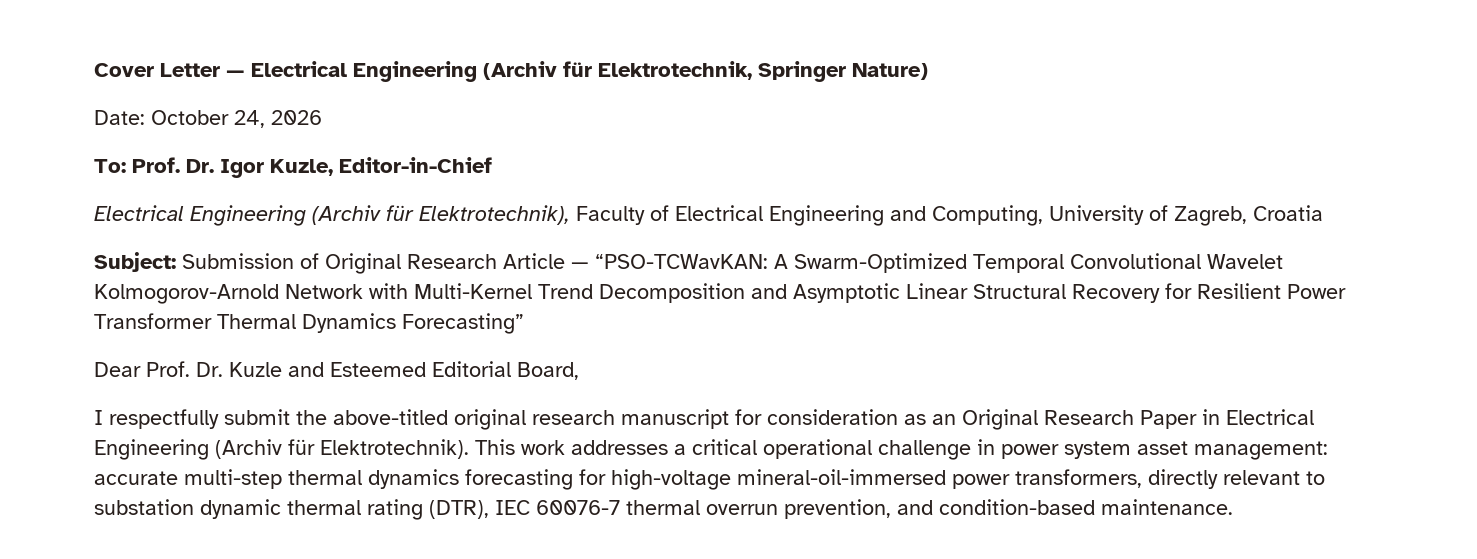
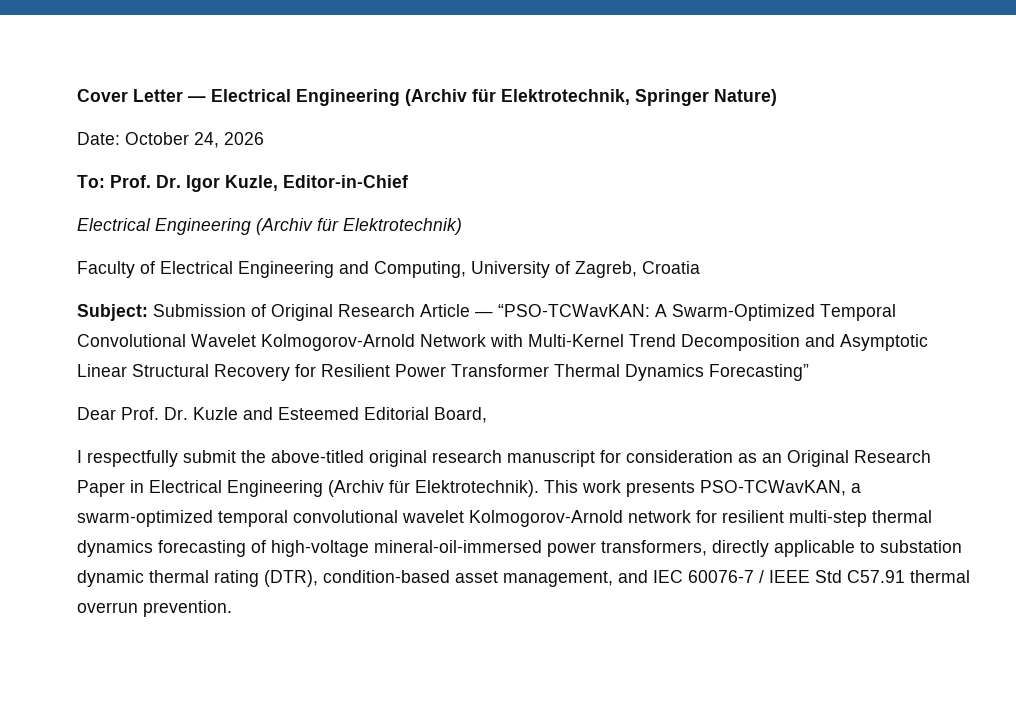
[419,205,570,225] Elektrotechnik), -> [343,218,462,235] Elektrotechnik) //
[571,439,1328,460] [94,471,178,485] addresses a critical operational challenge in power system asset management: accurate -> [626,480,861,497] [77,510,784,527] presents PSO-TCWavKAN, a swarm-optimized temporal convolutional wavelet Kolmogorov-Arnold network for resilient
[579,469,606,485] for -> [251,540,266,553] of
[1223,470,1300,485] relevant -> [774,540,855,557] applicable
[495,499,1233,519] IEC 60076-7 thermal overrun prevention, and condition-based maintenance. -> [323,570,970,587] [77,600,232,617] condition-based asset management, and IEC 60076-7 / IEEE Std C57.91 thermal overrun prevention.

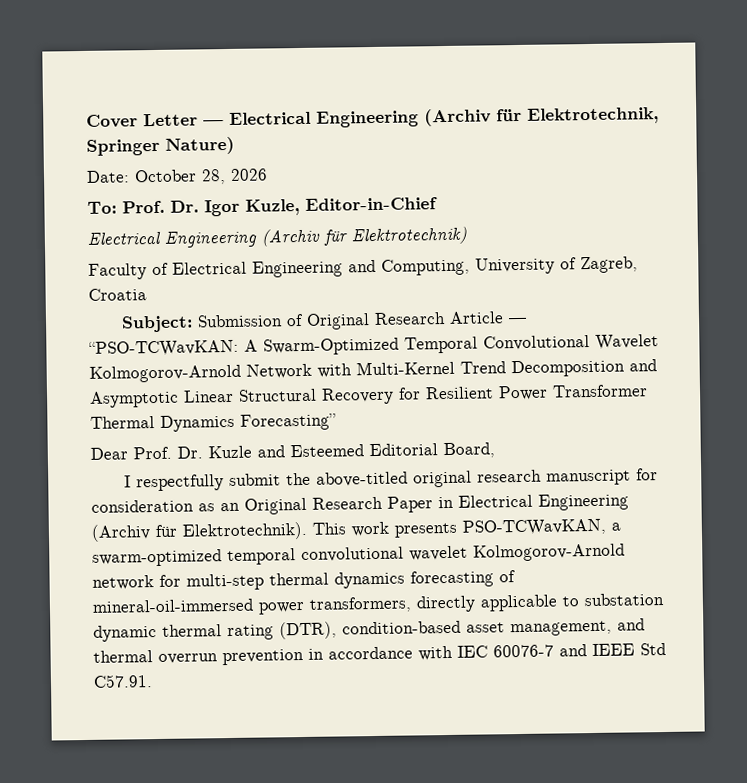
[194,132,219,148] 24, -> [201,169,226,185] 28,
[722,510,784,523] resilient -> (181, 580) none
[271,540,369,557] high-voltage -> (516, 576) none
(648, 576) none -> [93,645,453,666] thermal overrun prevention in accordance with
[759,570,764,583] / -> [559,644,587,657] and
[847,570,970,583] [77,600,232,617] C57.91 thermal overrun prevention. -> [93,674,153,688] C57.91.

